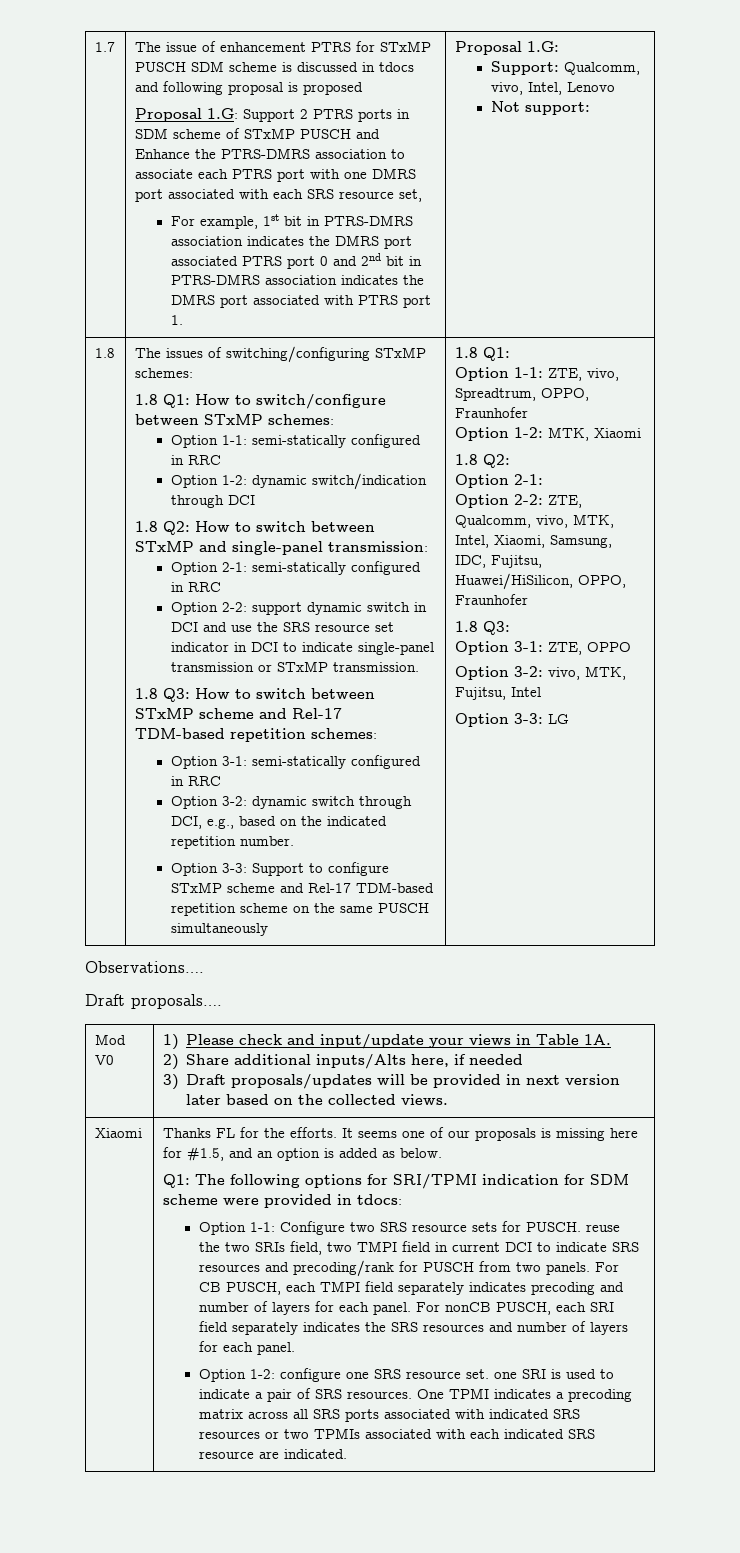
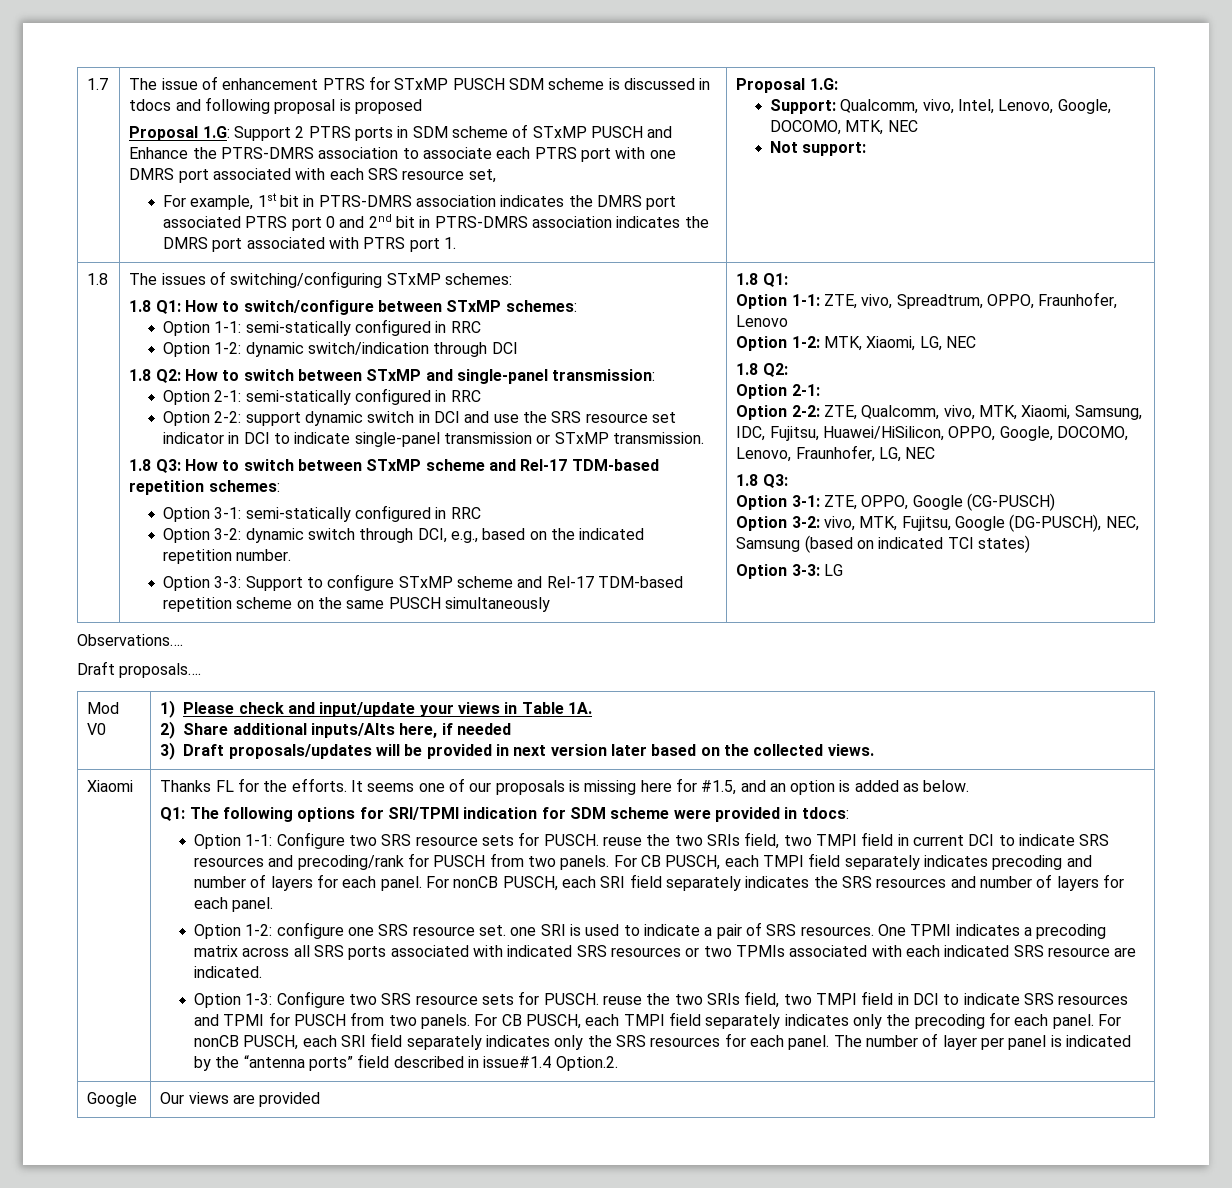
[566,82,615,92] Lenovo -> [998,99,1111,114] [770,120,918,135] Lenovo, Google, DOCOMO, MTK, NEC
[454,407,528,418] Fraunhofer -> [1038,292,1118,309] [736,315,789,327] Fraunhofer, Lenovo
[593,428,641,438] Xiaomi -> [866,336,977,351] Xiaomi, LG, NEC
[454,535,489,548] Intel, -> (1018, 412) none
[454,594,528,605] Fraunhofer -> [999,426,1129,441] [736,445,936,462] Google, DOCOMO, Lenovo, Fraunhofer, LG, NEC
[586,642,631,652] OPPO -> [861,493,1056,511] OPPO, Google (CG-PUSCH)
[510,687,541,697] Intel -> [955,514,1139,532] [736,535,1031,553] Google (DG-PUSCH), NEC, Samsung (based on indicated TCI states)
(347, 1454) none -> [194,991,1129,1008] [194,1012,1121,1029] [194,1033,1131,1050] [194,1054,618,1071] [87,1092,138,1107] [160,1092,321,1107] // Option 1-3: Configure two SRS resource sets for PUSCH. reuse the two SRIs field, two TMPI field in DCI to indicate SRS resources and TPMI for PUSCH from two panels. For CB PUSCH, each TMPI field separately indicates only the precoding for each panel. For nonCB PUSCH, each SRI field separately indicates only the SRS resources for each panel. The number of layer per panel is indicated by the “antenna ports” field described in issue#1.4 Option.2. // Google | Our views are provided

